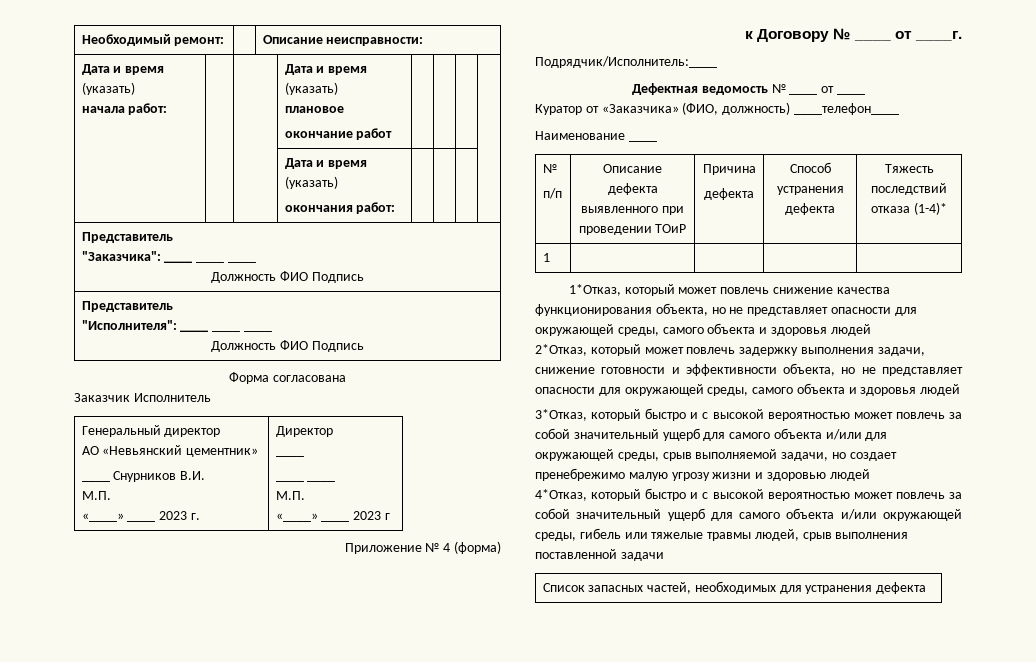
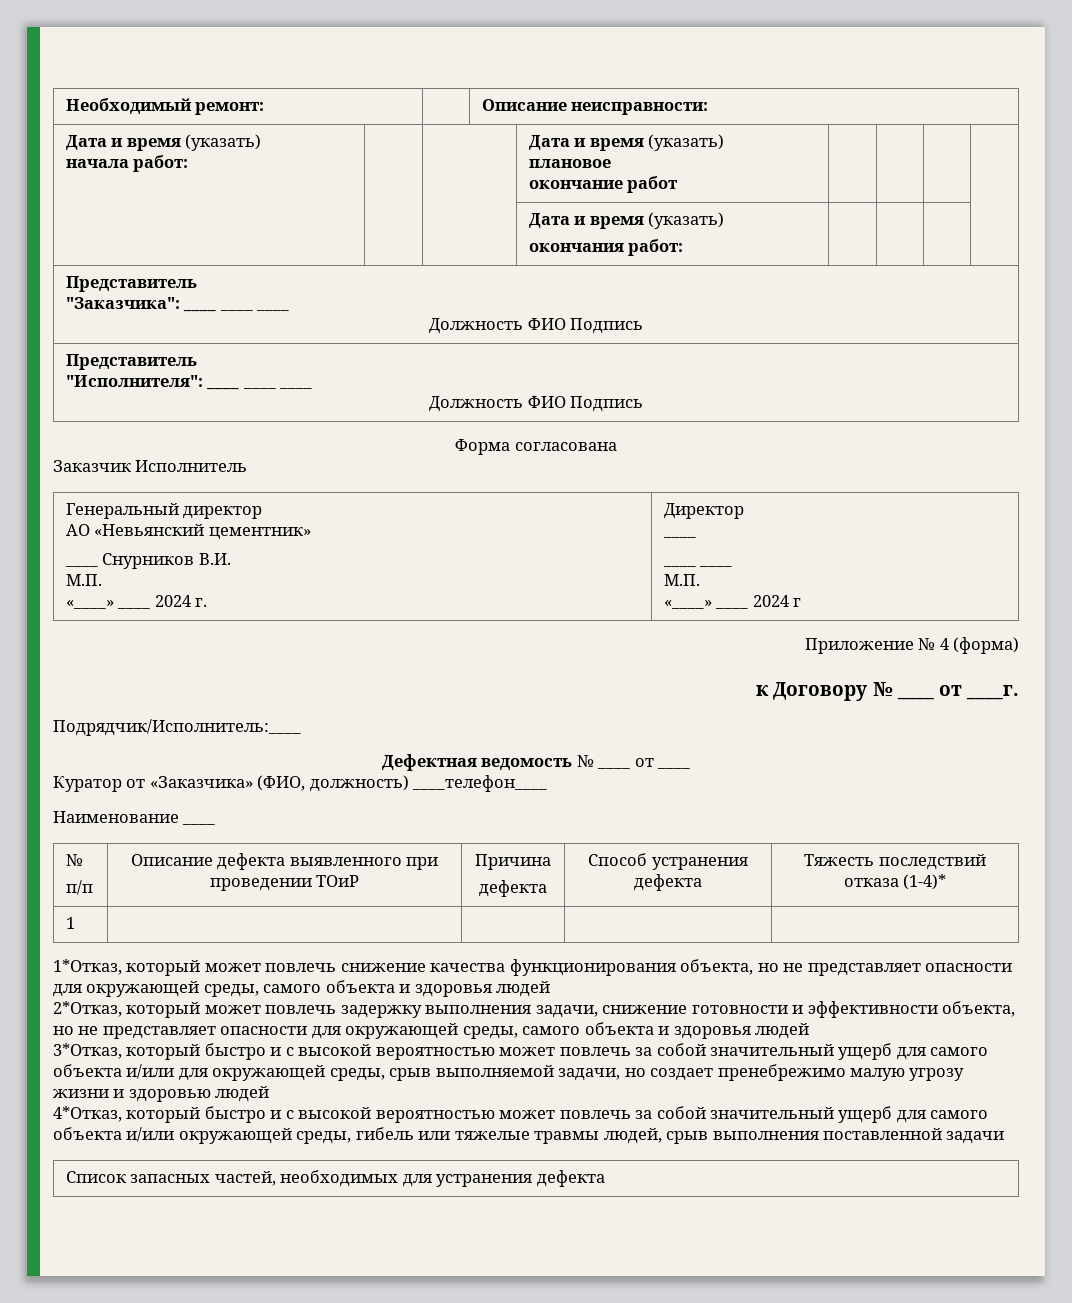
[159,511,188,520] 2023 -> [154,595,191,607] 2024
[353,511,382,520] 2023 -> [752,595,789,607] 2024

